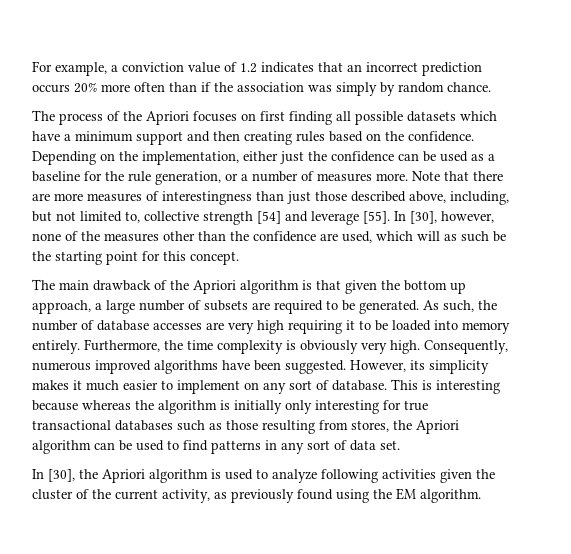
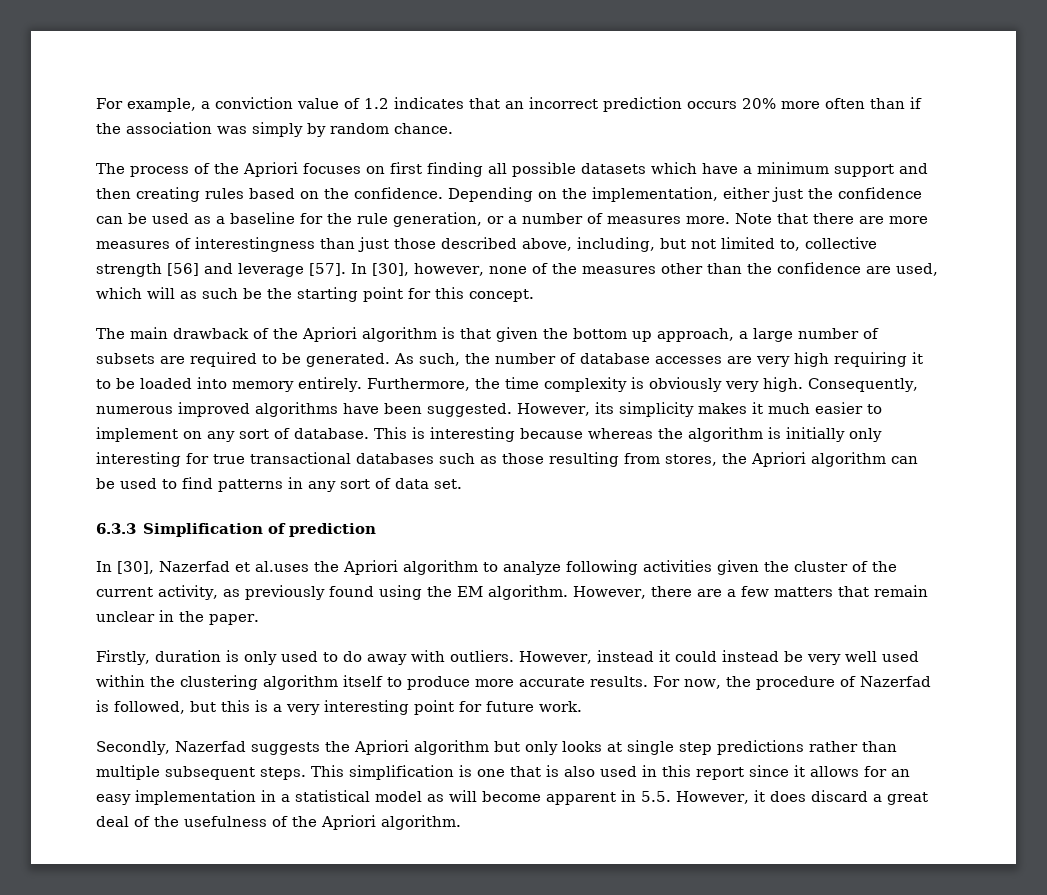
[257,211,281,224] [54] -> [167,263,199,276] [56]
[363,211,390,224] [55]. -> [309,263,346,276] [57].
[32,469,253,483] // In [30], the Apriori algorithm is used -> [96,523,377,537] [96,560,478,575] // 6.3.3 Simplification of prediction // In [30], Nazerfad et al.uses the Apriori algorithm
(481, 496) none -> [572,585,928,599] [96,610,259,625] [96,650,919,665] [96,675,931,690] [96,700,582,715] [96,740,897,755] [96,765,910,780] [96,790,928,805] [96,815,461,830] However, there are a few matters that remain unclear in the paper. // Firstly, duration is only used to do away with outliers. However, instead it could instead be very well used within the clustering algorithm itself to produce more accurate results. For now, the procedure of Nazerfad is followed, but this is a very interesting point for future work. // Secondly, Nazerfad suggests the Apriori algorithm but only looks at single step predictions rather than multiple subsequent steps. This simplification is one that is also used in this report since it allows for an easy implementation in a statistical model as will become apparent in 5.5. However, it does discard a great deal of the usefulness of the Apriori algorithm.

